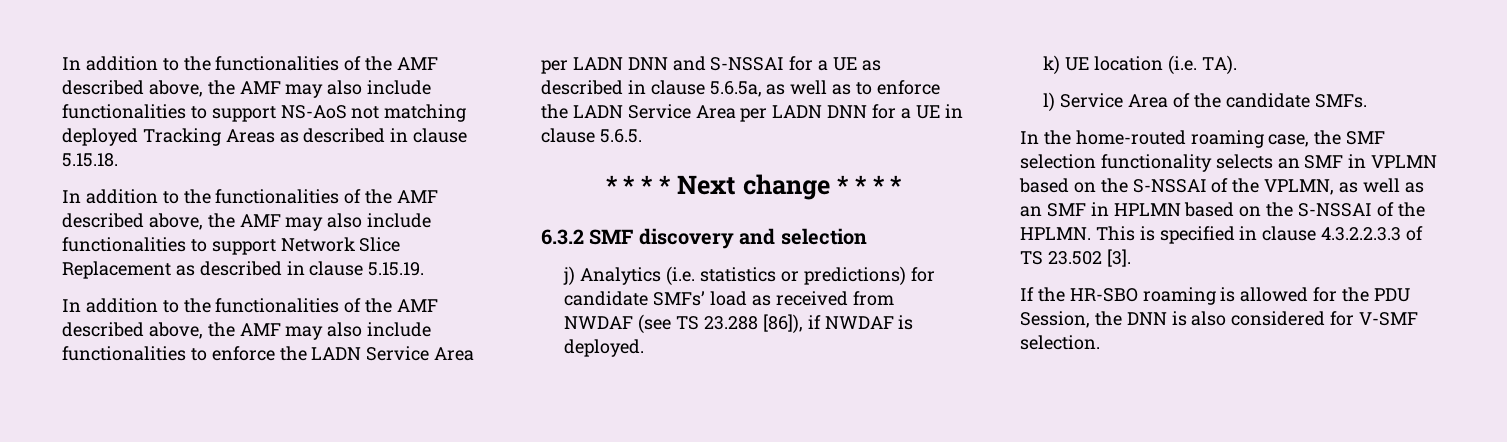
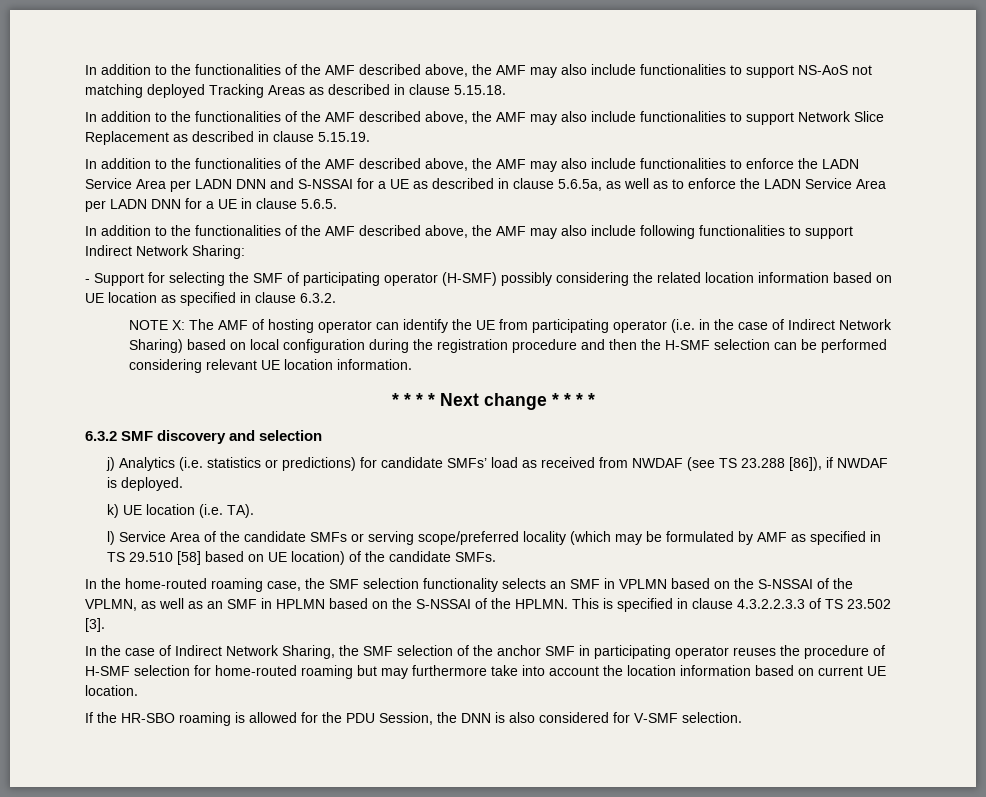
(642, 136) none -> [85,225,853,239] [85,245,245,259] [85,272,892,286] [85,292,336,306] [129,319,893,333] [129,339,888,353] [129,359,413,373] // In addition to the functionalities of the AMF described above, the AMF may also include following functionalities to support Indirect Network Sharing: // - Support for selecting the SMF of participating operator (H-SMF) possibly considering the related location information based on UE location as specified in clause 6.3.2. // NOTE X: The AMF of hosting operator can identify the UE from participating operator (i.e. in the case of Indirect Network Sharing) based on local configuration during the registration procedure and then the H-SMF selection can be performed considering relevant UE location information.
(1310, 100) none -> [310,531,882,545] [107,551,452,565] SMFs or serving scope/preferred locality (which may be formulated by AMF as specified in TS 29.510 [58] based on UE location) of the candidate
(1131, 258) none -> [85,645,885,659] [85,665,886,679] [85,685,138,696] // In the case of Indirect Network Sharing, the SMF selection of the anchor SMF in participating operator reuses the procedure of H-SMF selection for home-routed roaming but may furthermore take into account the location information based on current UE location.

